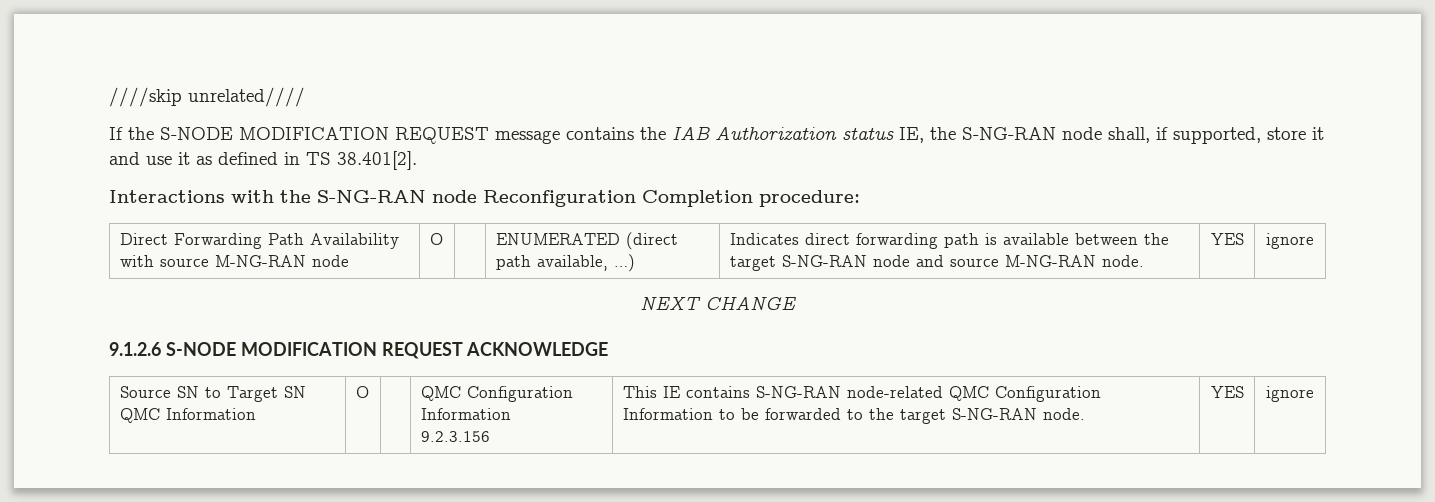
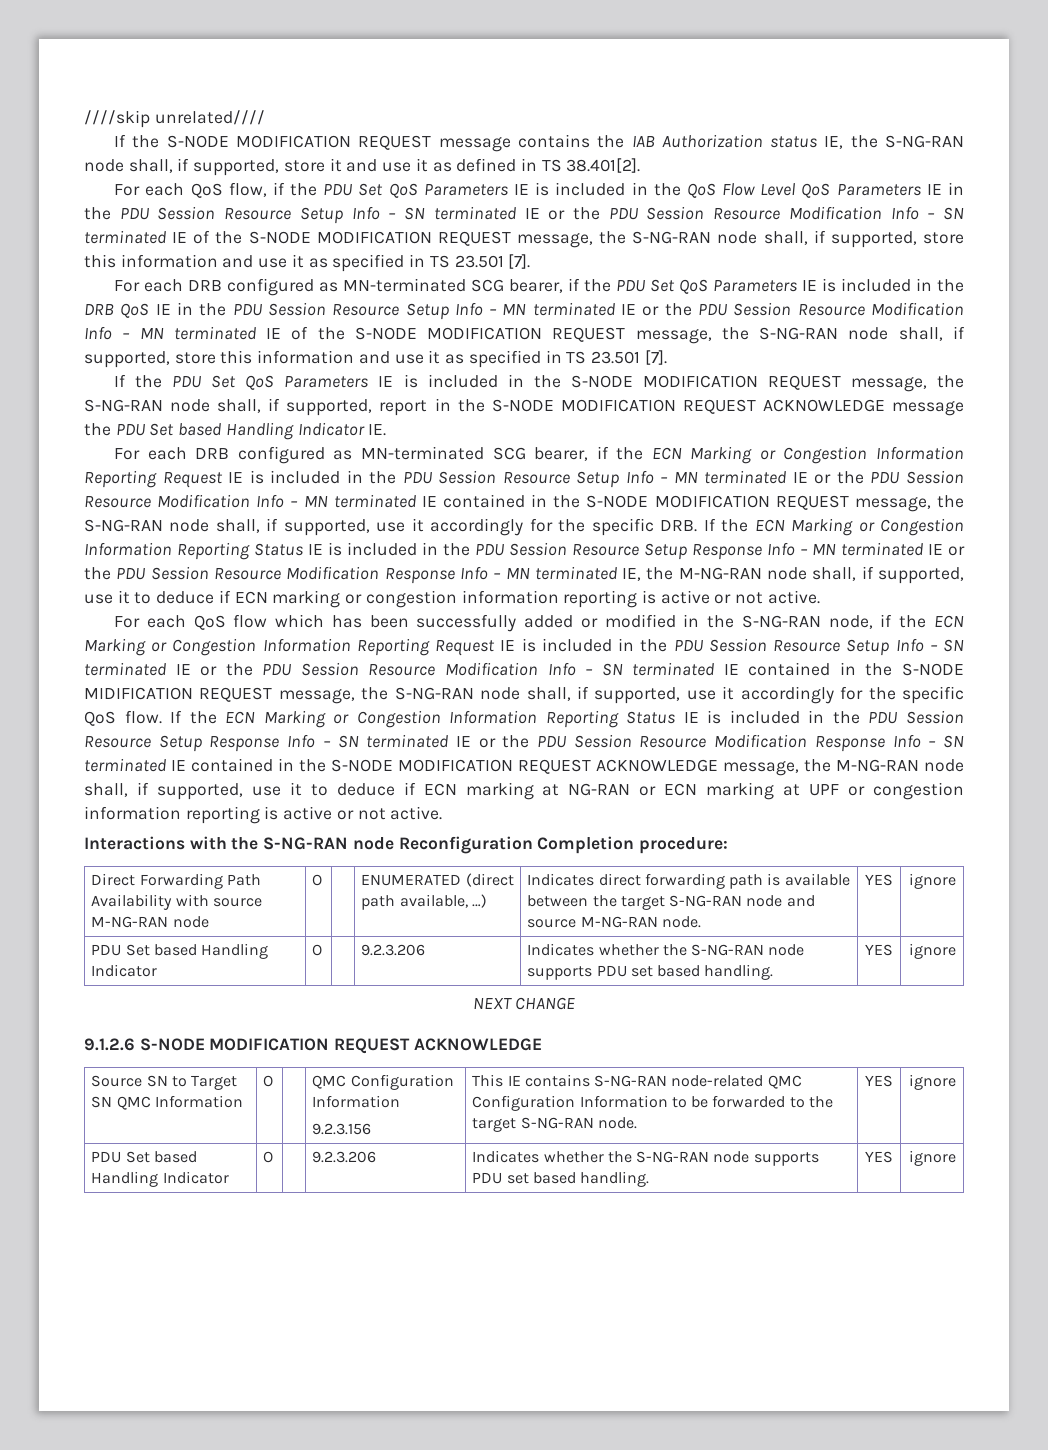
(417, 160) none -> [114,182,964,198] [84,206,964,224] [84,230,964,248] [84,254,531,272] [114,278,965,296] [84,302,964,320] [84,326,965,344] [84,350,667,368] [114,374,965,392] [84,398,965,416] [84,422,387,440] [114,446,965,464] [84,470,964,488] [84,494,964,512] [84,518,965,536] [84,542,965,560] [84,566,964,584] [84,590,820,608] [114,614,964,632] [84,638,965,656] [84,662,964,676] [84,686,965,704] [84,710,964,728] [84,734,965,752] [84,758,964,776] [84,782,965,800] [84,806,443,824] // For each QoS flow, if the PDU Set QoS Parameters IE is included in the QoS Flow Level QoS Parameters IE in the PDU Session Resource Setup Info – SN terminated IE or the PDU Session Resource Modification Info – SN terminated IE of the S-NODE MODIFICATION REQUEST message, the S-NG-RAN node shall, if supported, store this information and use it as specified in TS 23.501 [7]. // For each DRB configured as MN-terminated SCG bearer, if the PDU Set QoS Parameters IE is included in the DRB QoS IE in the PDU Session Resource Setup Info – MN terminated IE or the PDU Session Resource Modification Info – MN terminated IE of the S-NODE MODIFICATION REQUEST message, the S-NG-RAN node shall, if supported, store this information and use it as specified in TS 23.501 [7]. // If the PDU Set QoS Parameters IE is included in the S-NODE MODIFICATION REQUEST message, the S-NG-RAN node shall, if supported, report in the S-NODE MODIFICATION REQUEST ACKNOWLEDGE message the PDU Set based Handling Indicator IE. // For each DRB configured as MN-terminated SCG bearer, if the ECN Marking or Congestion Information Reporting Request IE is included in the PDU Session Resource Setup Info – MN terminated IE or the PDU Session Resource Modification Info – MN terminated IE contained in the S-NODE MODIFICATION REQUEST message, the S-NG-RAN node shall, if supported, use it accordingly for the specific DRB. If the ECN Marking or Congestion Information Reporting Status IE is included in the PDU Session Resource Setup Response Info – MN terminated IE or the PDU Session Resource Modification Response Info – MN terminated IE, the M-NG-RAN node shall, if supported, use it to deduce if ECN marking or congestion information reporting is active or not active. // For each QoS flow which has been successfully added or modified in the S-NG-RAN node, if the ECN Marking or Congestion Information Reporting Request IE is included in the PDU Session Resource Setup Info – SN terminated IE or the PDU Session Resource Modification Info – SN terminated IE contained in the S-NODE MIDIFICATION REQUEST message, the S-NG-RAN node shall, if supported, use it accordingly for the specific QoS flow. If the ECN Marking or Congestion Information Reporting Status IE is included in the PDU Session Resource Setup Response Info – SN terminated IE or the PDU Session Resource Modification Response Info – SN terminated IE contained in the S-NODE MODIFICATION REQUEST ACKNOWLEDGE message, the M-NG-RAN node shall, if supported, use it to deduce if ECN marking at NG-RAN or ECN marking at UPF or congestion information reporting is active or not active.
(1314, 241) none -> [91,943,269,959] [91,964,158,977] [312,944,323,956] [361,944,426,956] [527,943,805,956] [527,964,774,980] [865,944,893,956] [908,943,956,959] // PDU Set based Handling Indicator | O | | 9.2.3.206 | Indicates whether the S-NG-RAN node supports PDU set based handling. | YES | ignore
(1314, 394) none -> [91,1151,197,1163] [91,1171,229,1187] [263,1151,274,1163] [312,1151,377,1163] [472,1150,819,1166] [472,1171,650,1187] [865,1151,893,1163] [908,1150,956,1166] // PDU Set based Handling Indicator | O | | 9.2.3.206 | Indicates whether the S-NG-RAN node supports PDU set based handling. | YES | ignore

